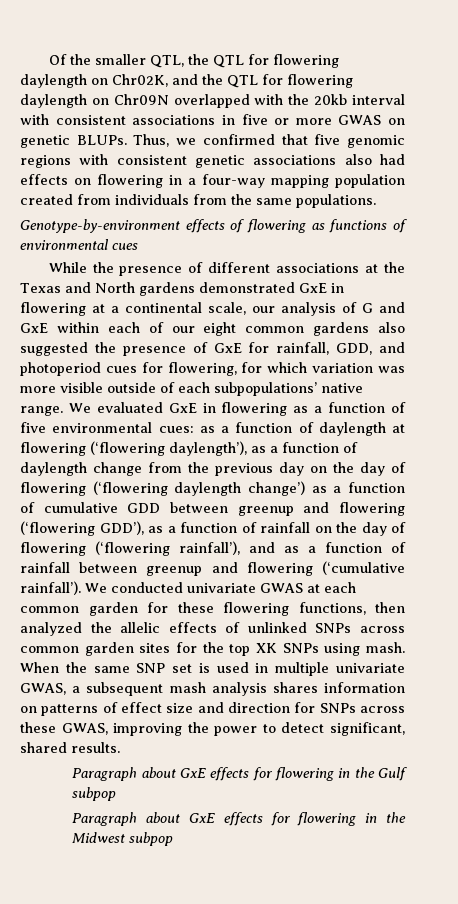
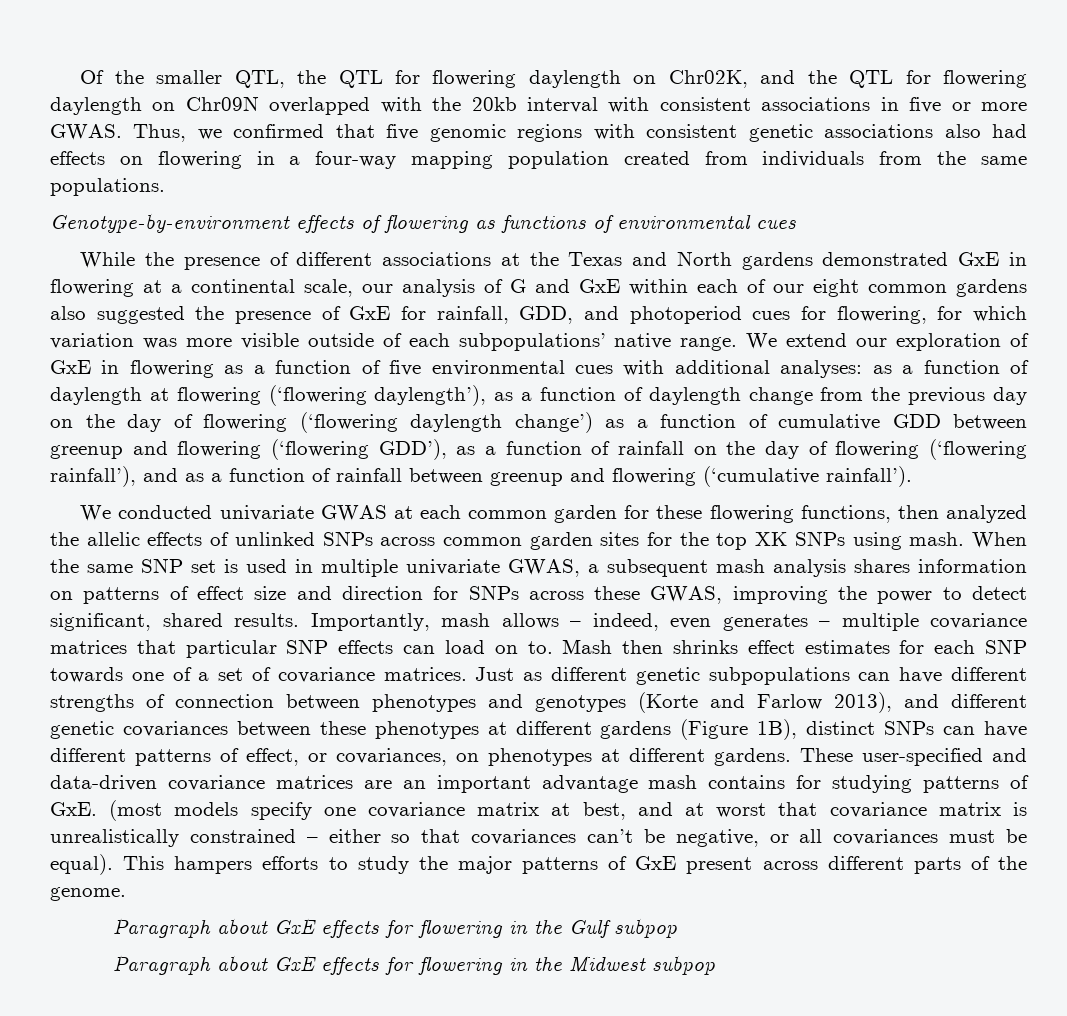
[338,115,405,125] [20,135,127,148] GWAS on genetic BLUPs. -> [50,124,122,140] GWAS.
[96,402,163,413] evaluated -> [786,333,1029,351] extend our exploration of
[158,426,194,433] cues: -> [574,360,863,378] cues with additional analyses:
(81, 588) none -> (912, 476) //
(120, 747) none -> [310,613,1027,631] [50,639,1027,658] [50,667,1027,685] [50,692,1027,713] [50,719,1027,740] [50,748,1027,766] [50,775,1029,793] [50,800,1028,821] [50,829,1028,847] [50,854,1027,875] [50,887,126,901] Importantly, mash allows – indeed, even generates – multiple covariance matrices that particular SNP effects can load on to. Mash then shrinks effect estimates for each SNP towards one of a set of covariance matrices. Just as different genetic subpopulations can have different strengths of connection between phenotypes and genotypes (Korte and Farlow 2013), and different genetic covariances between these phenotypes at different gardens (Figure 1B), distinct SNPs can have different patterns of effect, or covariances, on phenotypes at different gardens. These user-specified and data-driven covariance matrices are an important advantage mash contains for studying patterns of GxE. (most models specify one covariance matrix at best, and at worst that covariance matrix is unrealistically constrained – either so that covariances can’t be negative, or all covariances must be equal). This hampers efforts to study the major patterns of GxE present across different parts of the genome.

